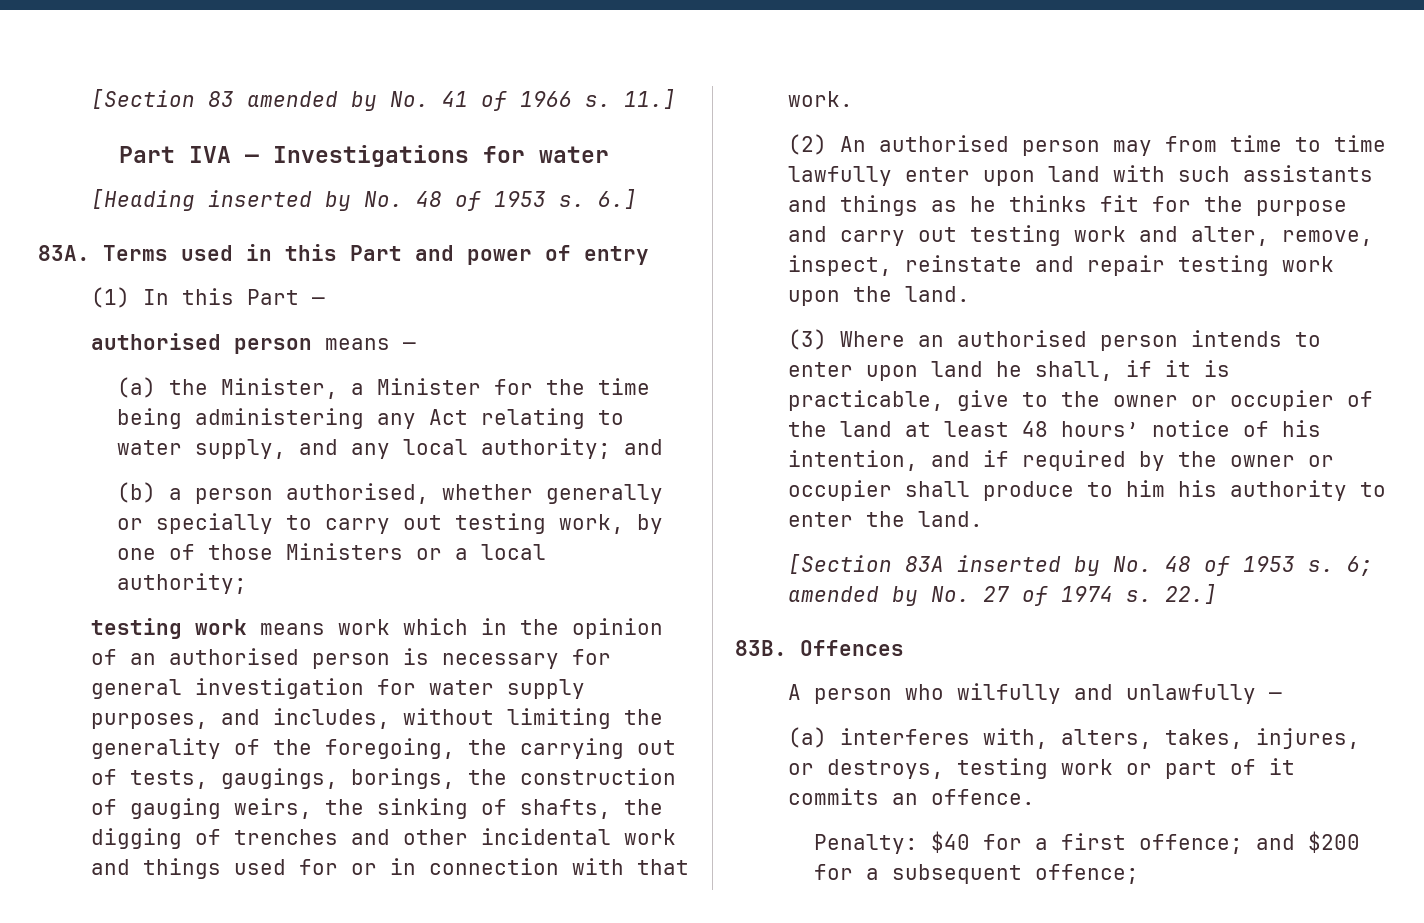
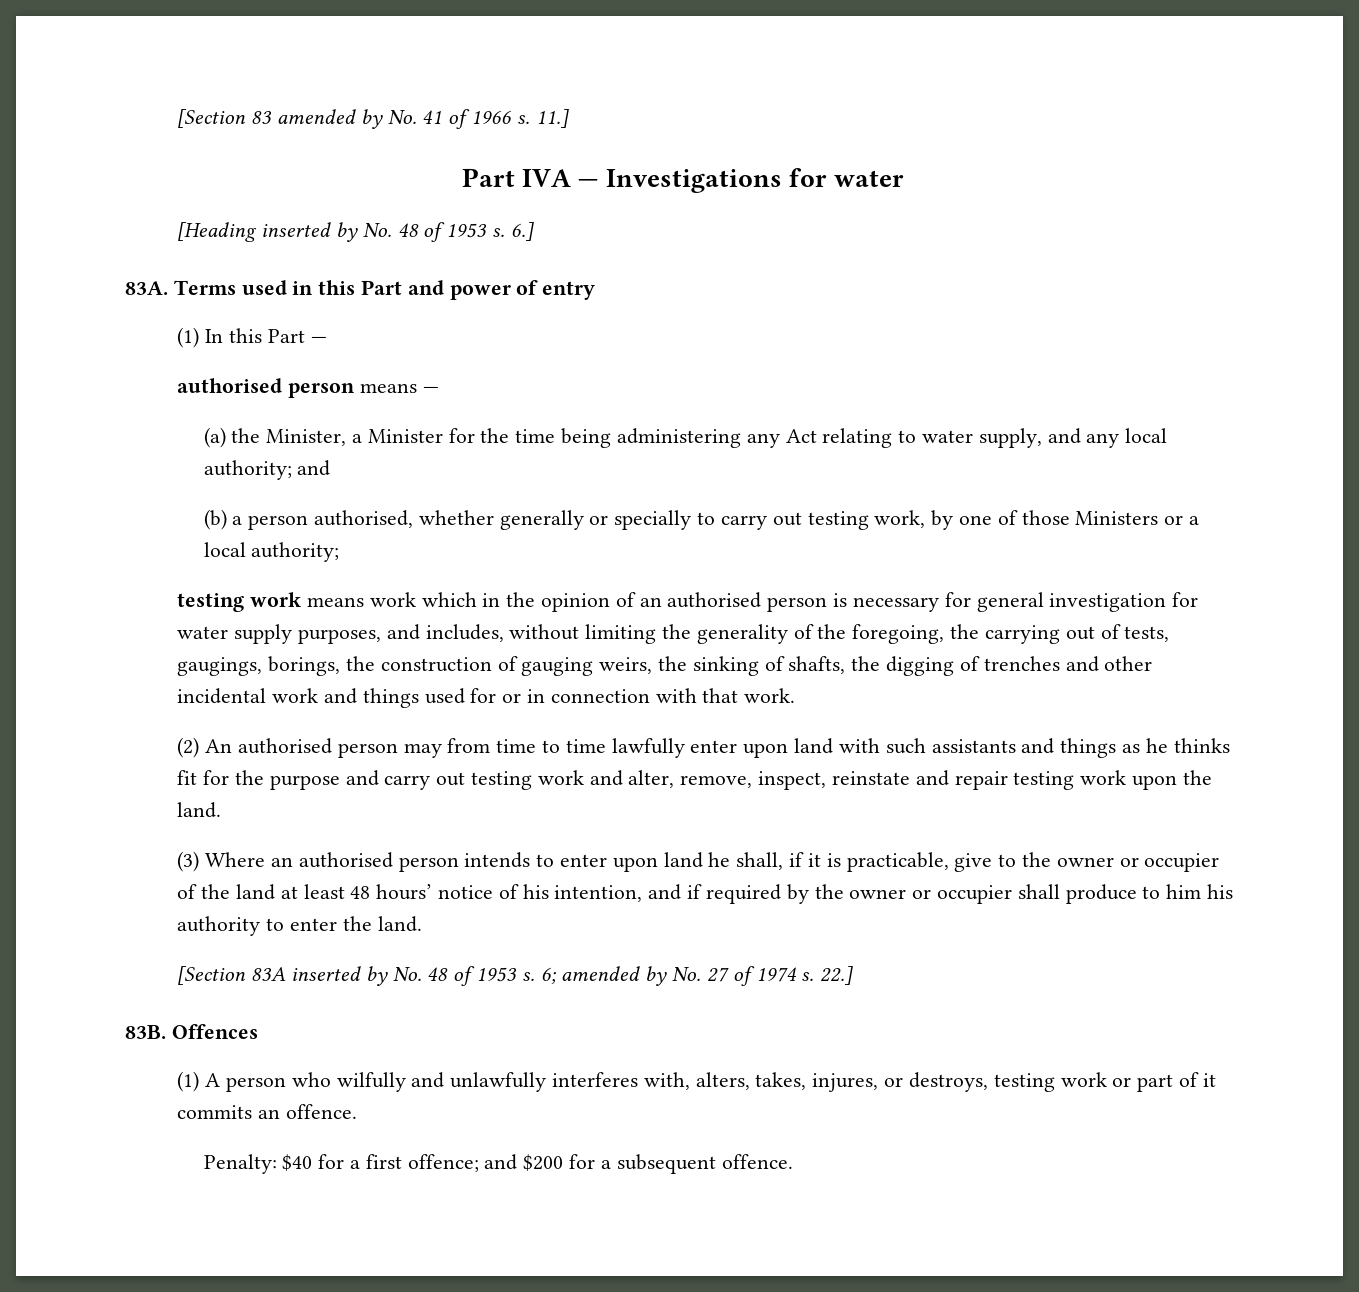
(904, 648) none -> [177,1071,200,1092] (1)
[1268,692,1282,700] [787,727,827,748] — // (a) -> (547, 1082) none
[1035,864,1140,884] offence; -> [721,1154,793,1169] offence.

